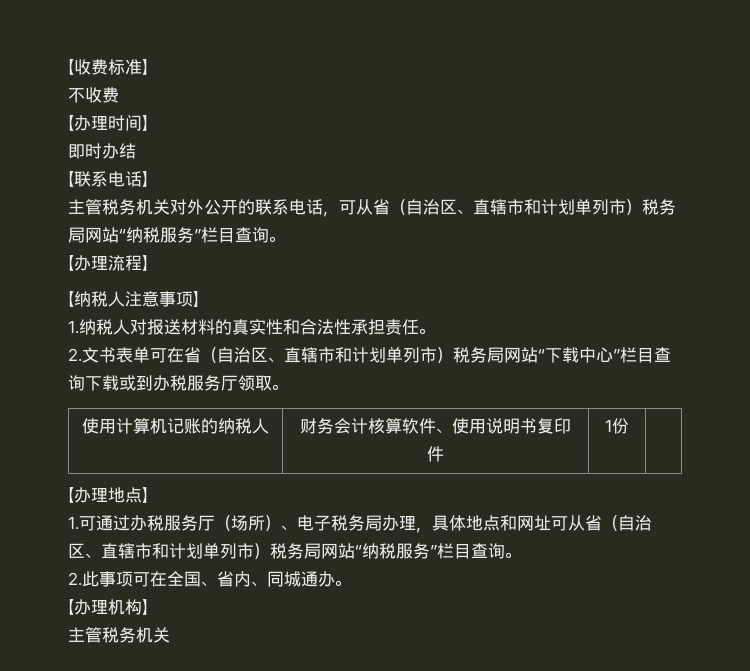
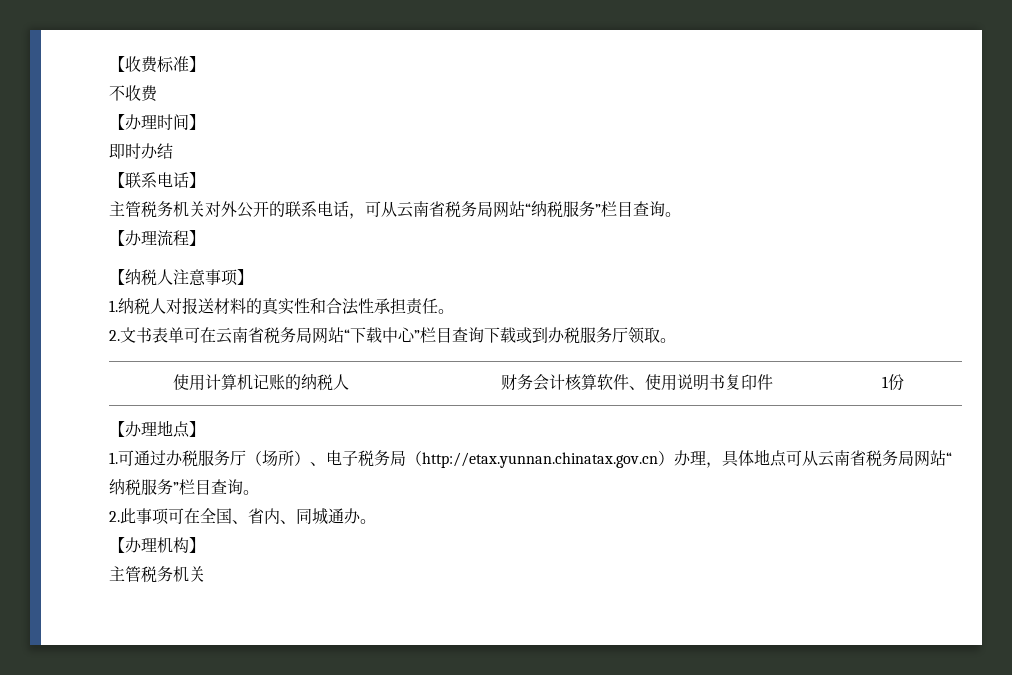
[373,199,642,215] 省（自治区、直辖市和计划单列市） -> [397,201,445,218] 云南省
[184,347,453,363] 省（自治区、直辖市和计划单列市） -> [216,327,264,344] 云南省
(382, 523) none -> [406,451,674,468] （http://etax.yunnan.chinatax.gov.cn）
[500,515,652,531] [68,543,270,559] 和网址可从省（自治区、直辖市和计划单列市） -> [786,450,866,467] 可从云南省

